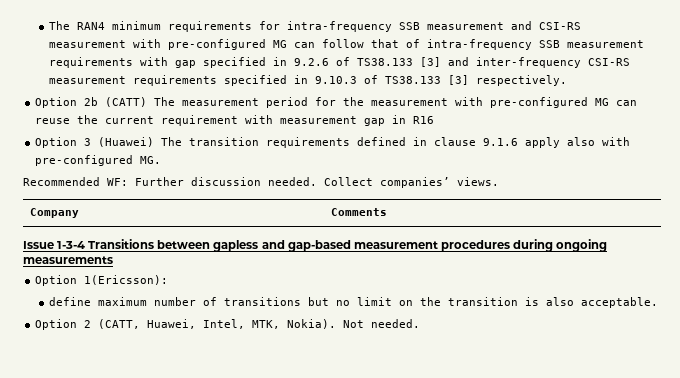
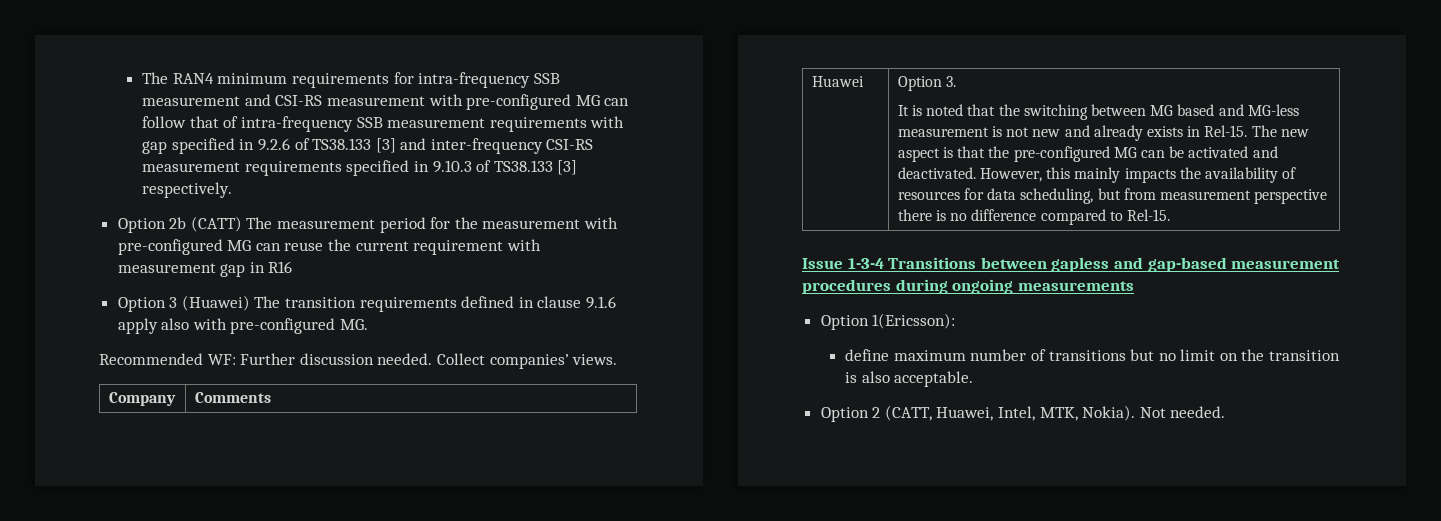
(387, 212) none -> [811,76,864,87] [897,76,957,91] [897,104,1299,120] [897,125,1309,141] [897,146,1278,162] [897,167,1297,183] [897,188,1328,204] [897,209,1170,225] // Huawei | Option 3. // It is noted that the switching between MG based and MG-less measurement is not new and already exists in Rel-15. The new aspect is that the pre-configured MG can be activated and deactivated. However, this mainly impacts the availability of resources for data scheduling, but from measurement perspective there is no difference compared to Rel-15.

